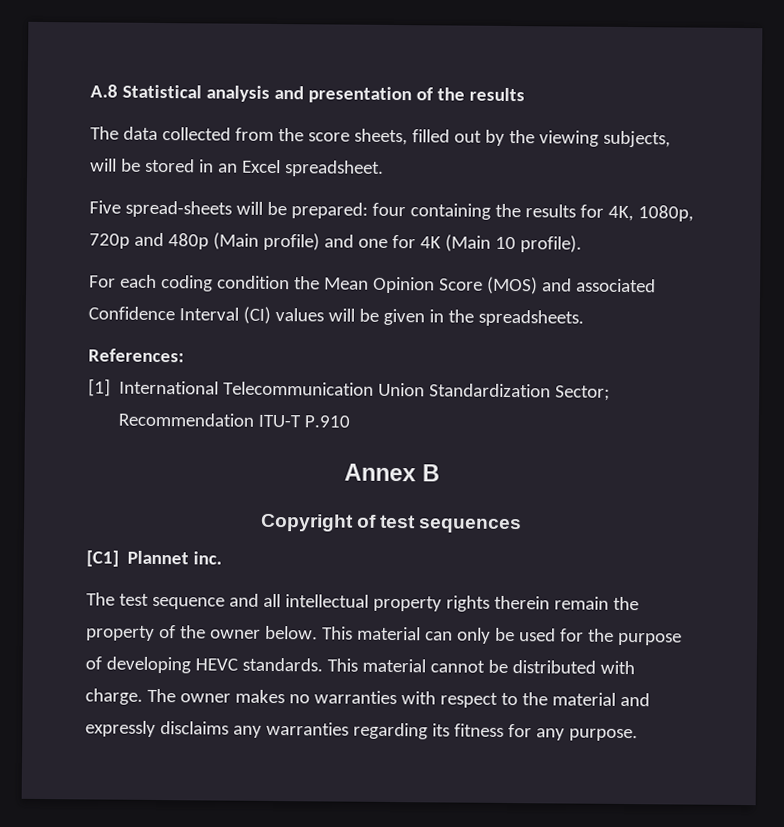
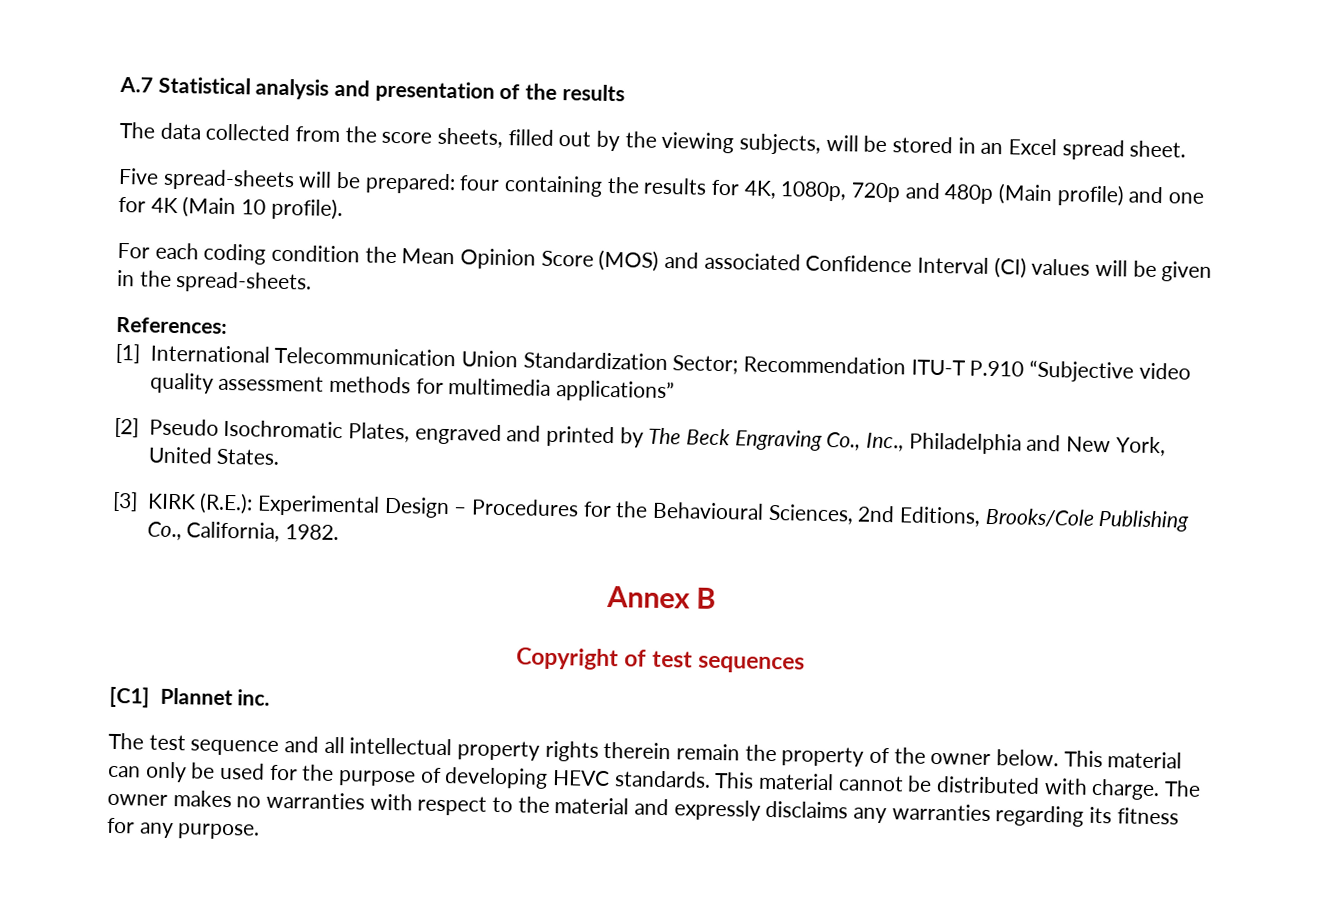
[90,84,118,98] A.8 -> [119,76,153,93] A.7
[284,160,384,177] spreadsheet. -> [1061,139,1187,161] spread sheet.
[477,309,584,327] spreadsheets. -> [175,271,313,294] spread-sheets.
(351, 421) none -> [1028,359,1191,383] [149,372,675,403] [114,417,1166,457] [147,446,281,465] [112,491,1191,532] [146,521,339,542] “Subjective video quality assessment methods for multimedia applications” // [2] Pseudo Isochromatic Plates, engraved and printed by The Beck Engraving Co., Inc., Philadelphia and New York, United States. // [3] KIRK (R.E.): Experimental Design – Procedures for the Behavioural Sciences, 2nd Editions, Brooks/Cole Publishing Co., California, 1982.

